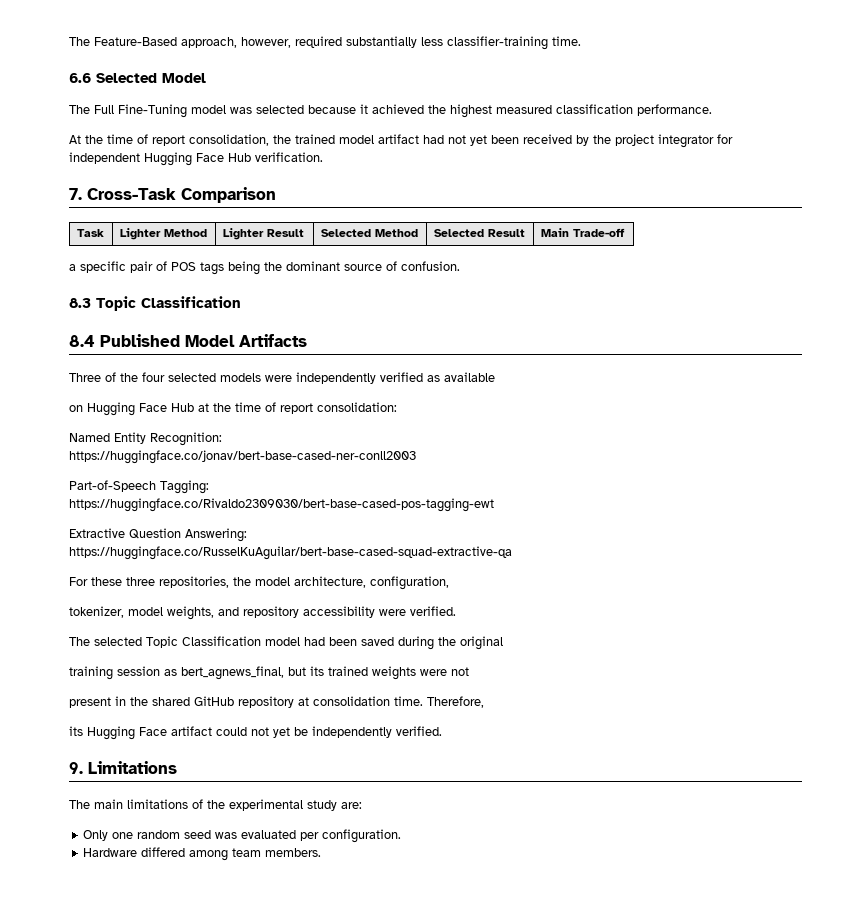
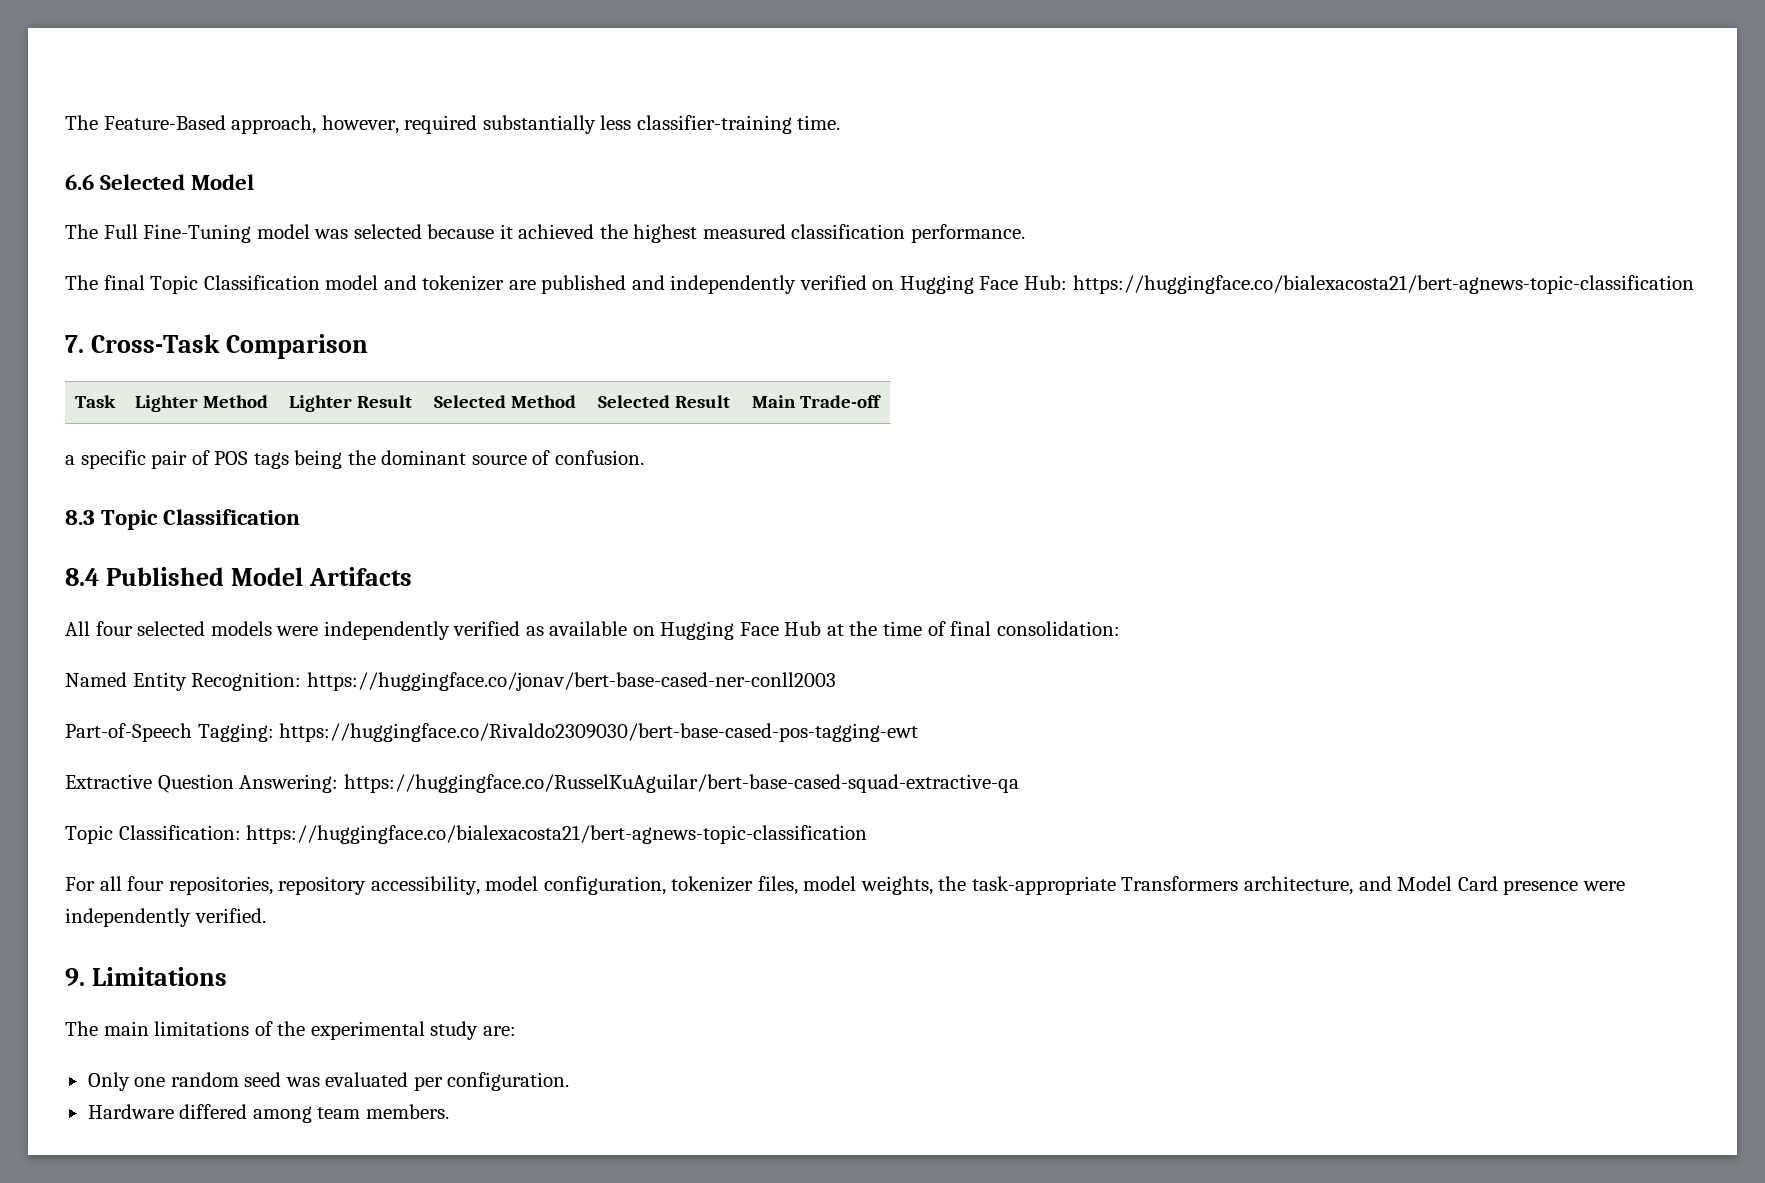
[69,134,733,148] [69,152,323,166] At the time of report consolidation, the trained model artifact had not yet been received by the project integrator for independent Hugging Face Hub verification. -> [65,275,1694,294] The final Topic Classification model and tokenizer are published and independently verified on Hugging Face Hub: https://huggingface.co/bialexacosta21/bert-agnews-topic-classification
[69,372,138,382] Three of the -> [65,621,90,636] All
(495, 377) // -> (628, 628) none
[280,403,313,414] report -> [950,621,992,636] final
(222, 439) // -> (302, 681) none
(209, 487) // -> (274, 732) none
(247, 535) // -> (339, 783) none
[69,576,449,590] [69,606,456,620] [69,636,503,650] [69,666,469,680] [69,696,484,708] [69,726,308,740] For these three repositories, the model architecture, configuration, // tokenizer, model weights, and repository accessibility were verified. // The selected Topic Classification model had been saved during the original // training session as bert_agnews_final, but its trained weights were not // present in the shared GitHub repository at consolidation time. Therefore, // its Hugging Face artifact could not yet be -> [65,825,868,844] [65,876,1625,895] Topic Classification: https://huggingface.co/bialexacosta21/bert-agnews-topic-classification // For all four repositories, repository accessibility, model configuration, tokenizer files, model weights, the task-appropriate Transformers architecture, and Model Card presence were

